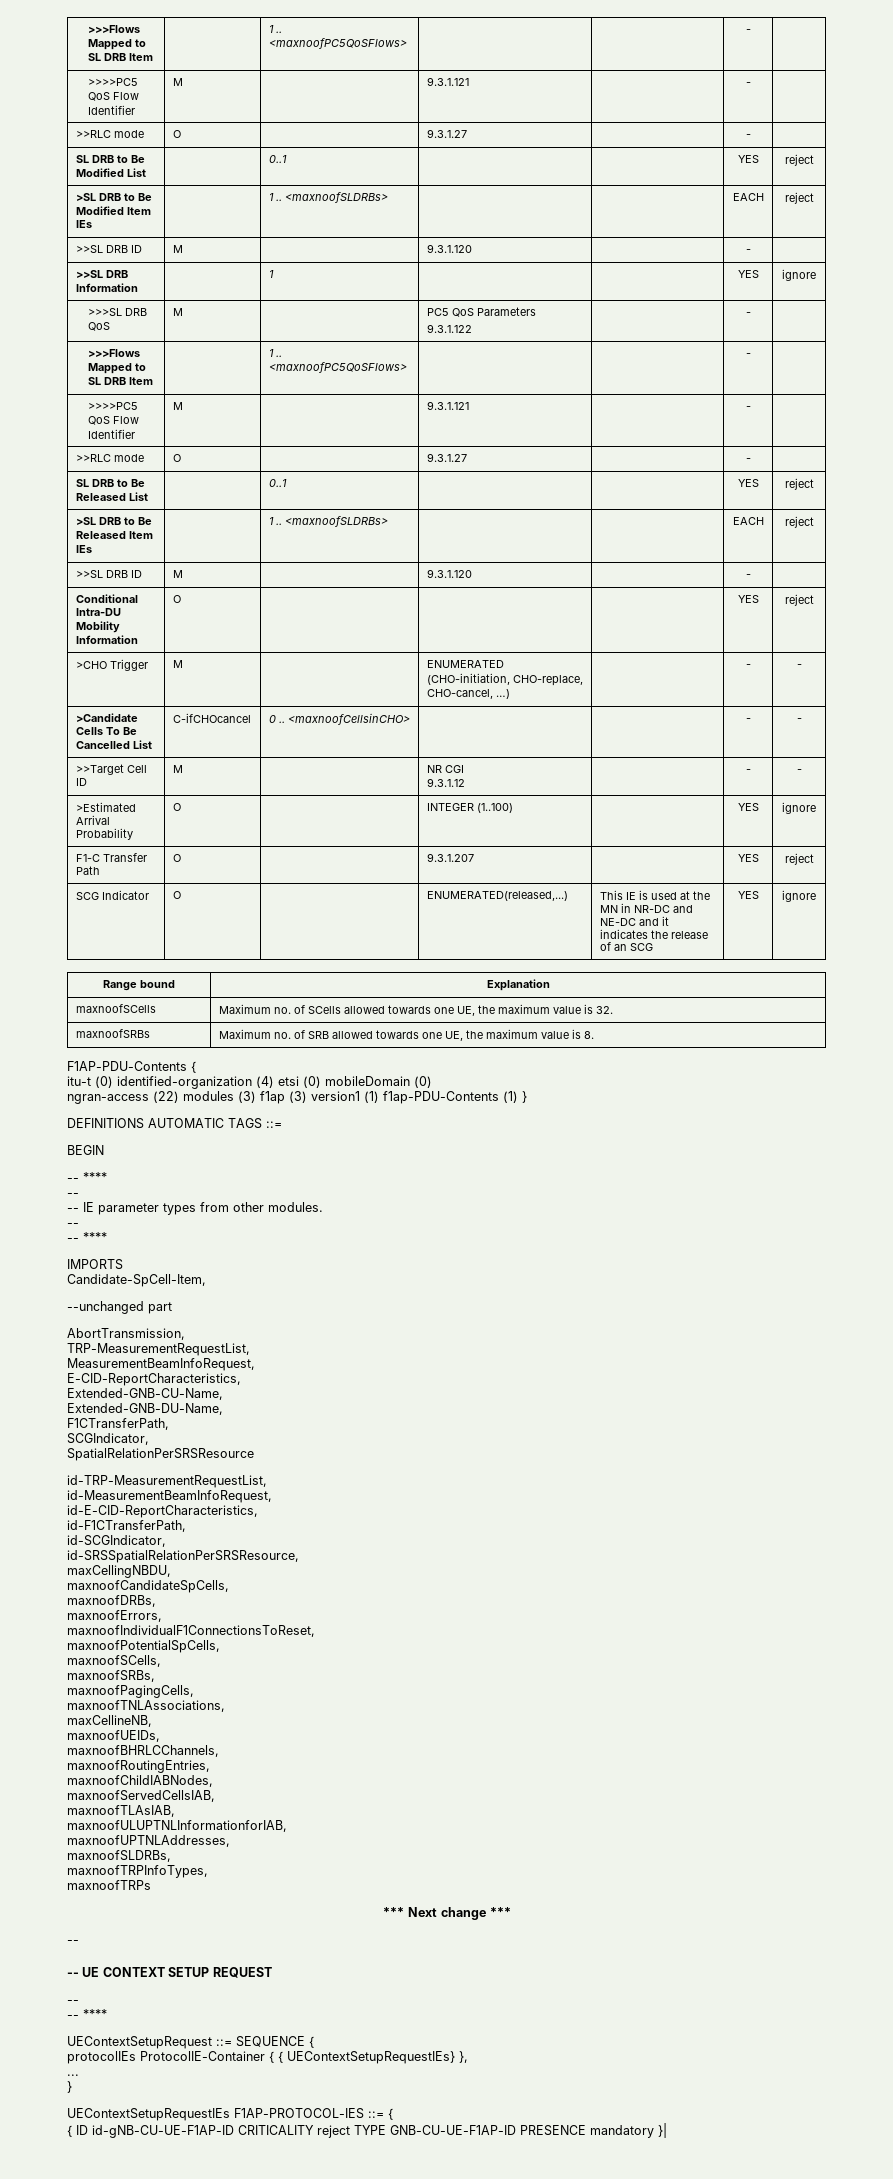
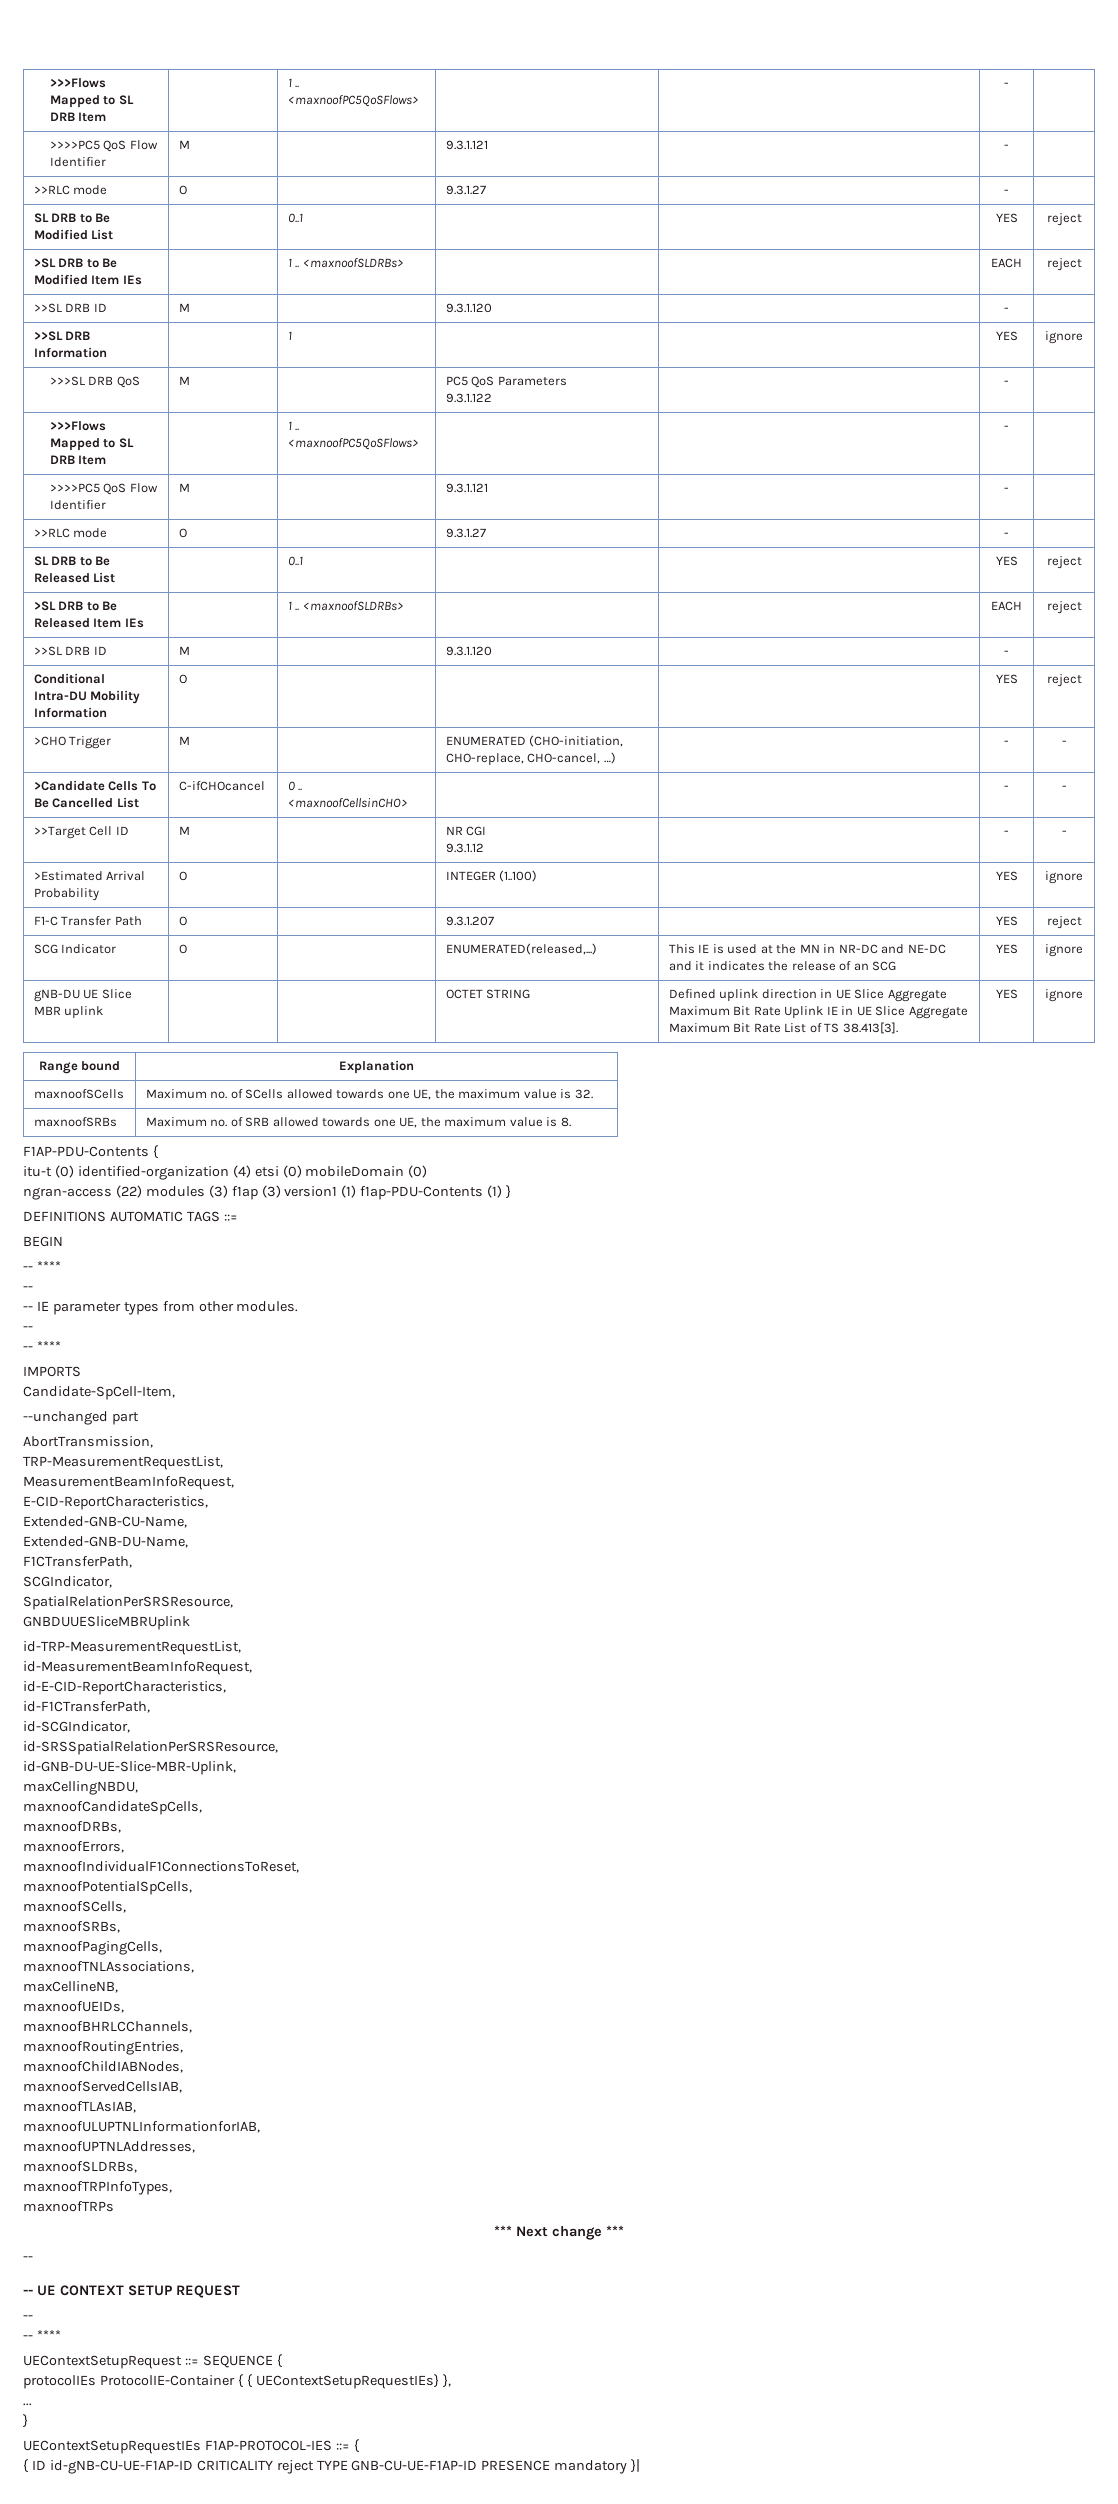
(816, 896) none -> [33,989,132,1002] [33,1006,104,1019] [445,989,531,999] [668,989,947,1002] [668,1006,968,1019] [668,1022,898,1034] [995,989,1018,999] [1045,989,1083,1002] // gNB-DU UE Slice MBR uplink | | | OCTET STRING | Defined uplink direction in UE Slice Aggregate Maximum Bit Rate Uplink IE in UE Slice Aggregate Maximum Bit Rate List of TS 38.413[3]. | YES | ignore
[67,1448,254,1461] SpatialRelationPerSRSResource -> [23,1596,233,1610] [23,1616,190,1630] SpatialRelationPerSRSResource, // GNBDUUESliceMBRUplink
(299, 1556) none -> [23,1761,236,1775] // id-GNB-DU-UE-Slice-MBR-Uplink,

